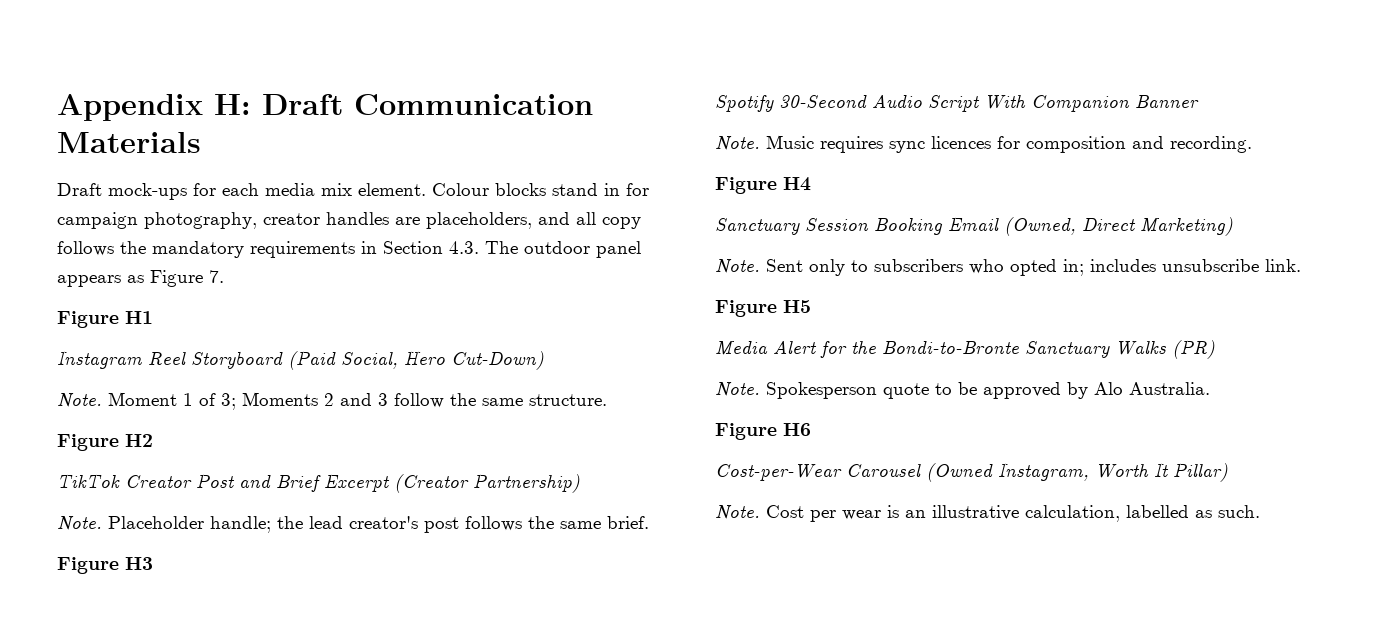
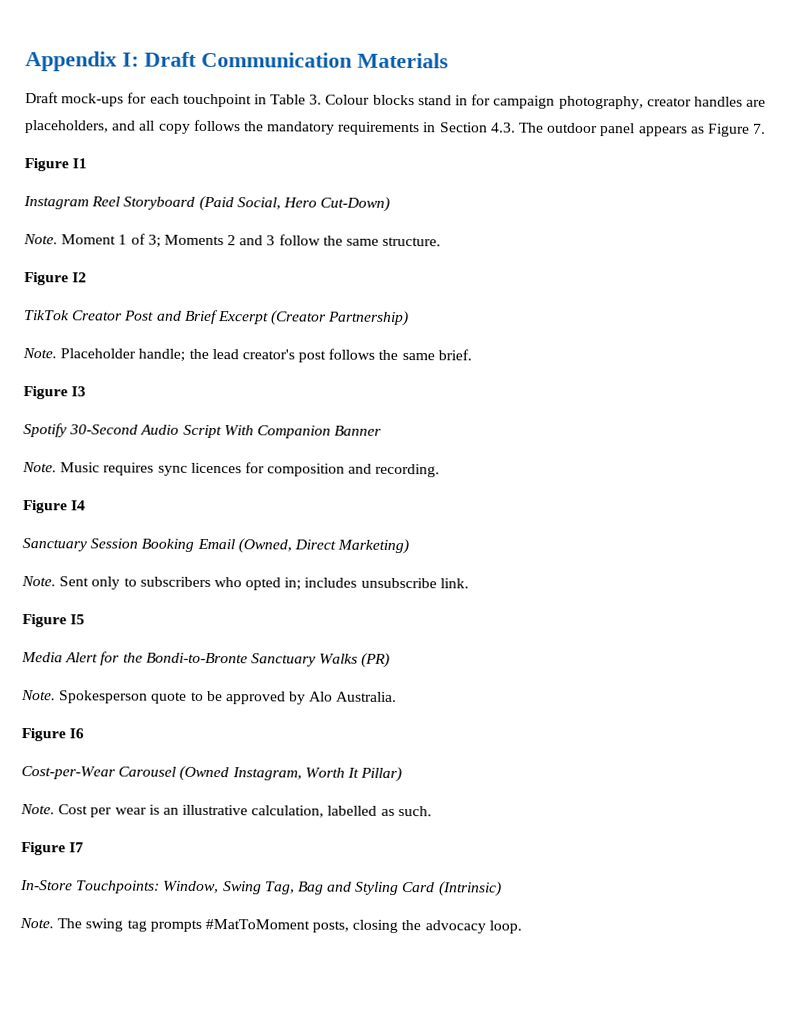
[214,94,251,115] H: -> [122,52,139,67] I:
[265,183,426,196] media mix element. -> [182,93,323,108] touchpoint in Table 3.
[125,311,153,324] H1 -> [72,158,88,169] I1
[125,434,153,447] H2 -> [72,272,88,283] I2
[125,557,153,570] H3 -> [71,386,87,397] I3
[783,177,811,191] H4 -> [71,500,87,511] I4
[783,300,811,313] H5 -> [70,614,86,625] I5
[783,423,811,436] H6 -> [69,728,85,739] I6
(1260, 511) none -> [21,842,85,856] [20,880,502,897] [19,918,522,934] // Figure I7 // In-Store Touchpoints: Window, Swing Tag, Bag and Styling Card (Intrinsic) // Note. The swing tag prompts #MatToMoment posts, closing the advocacy loop.

